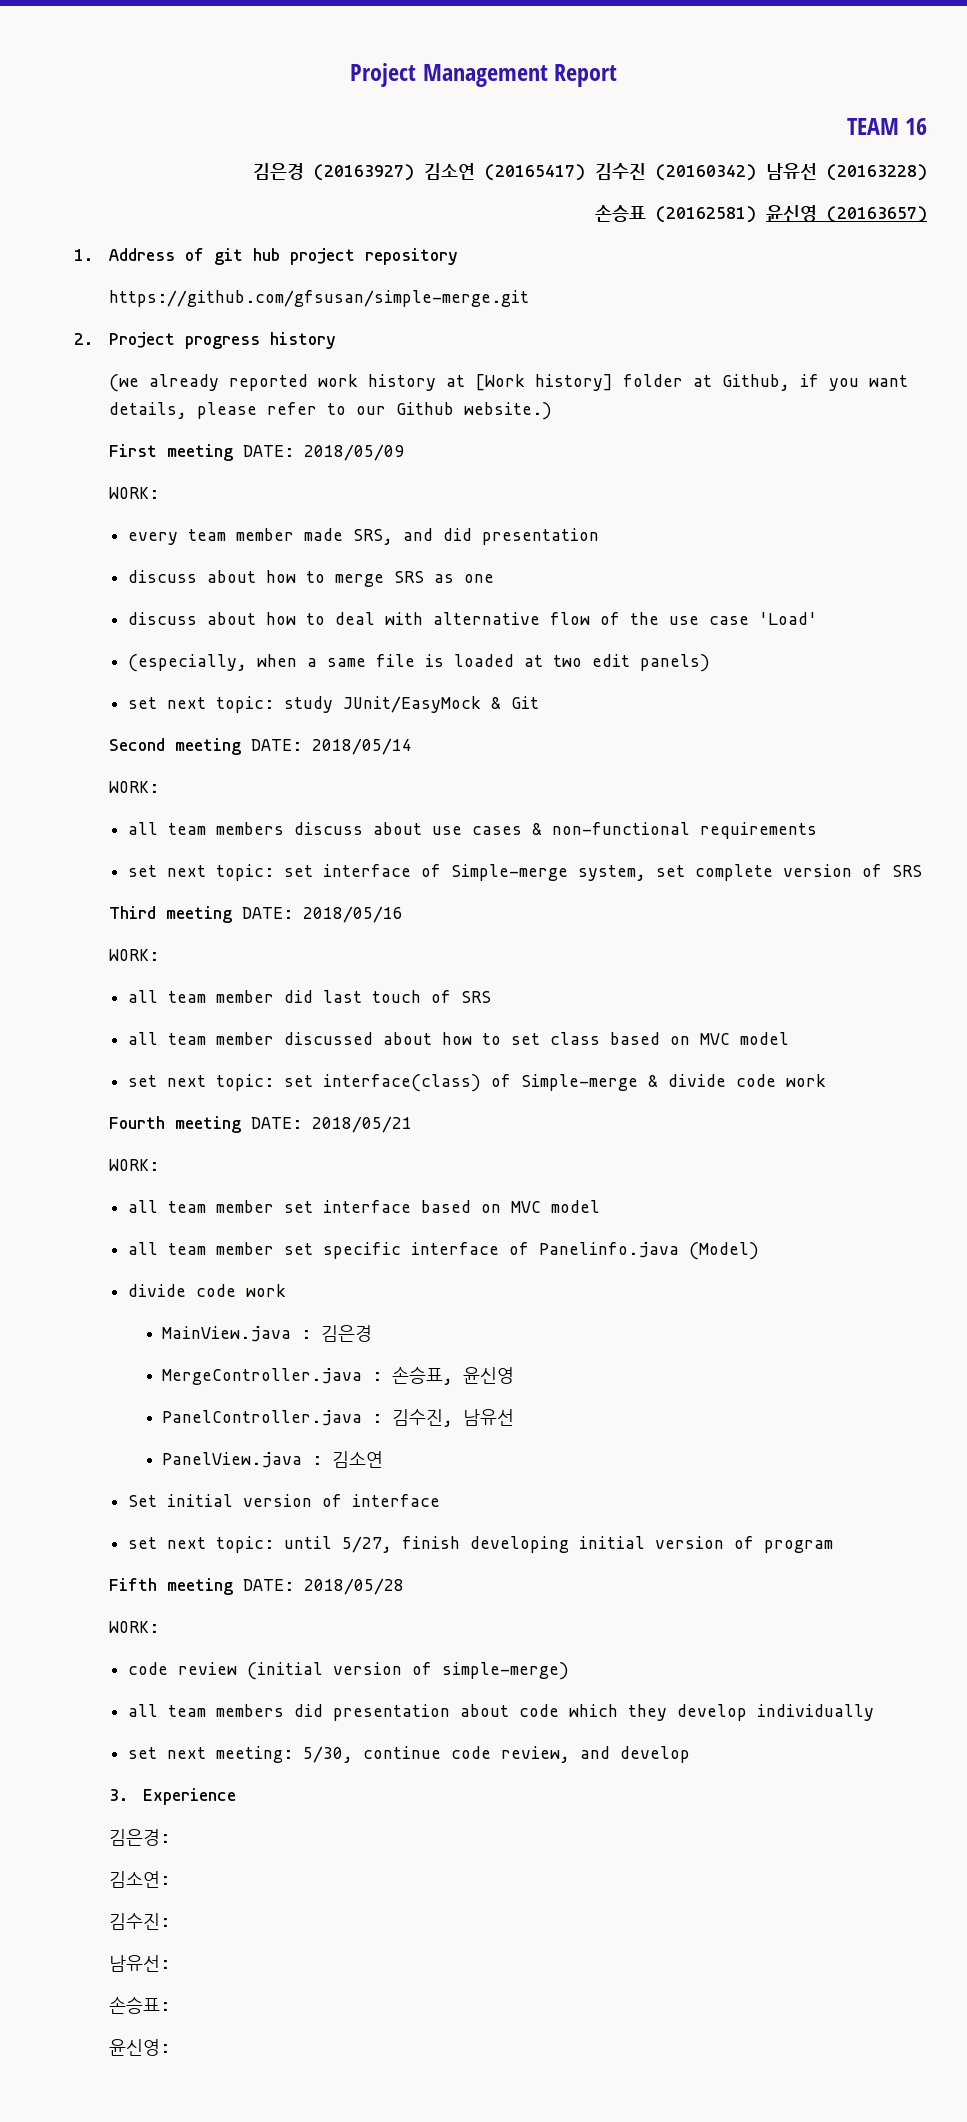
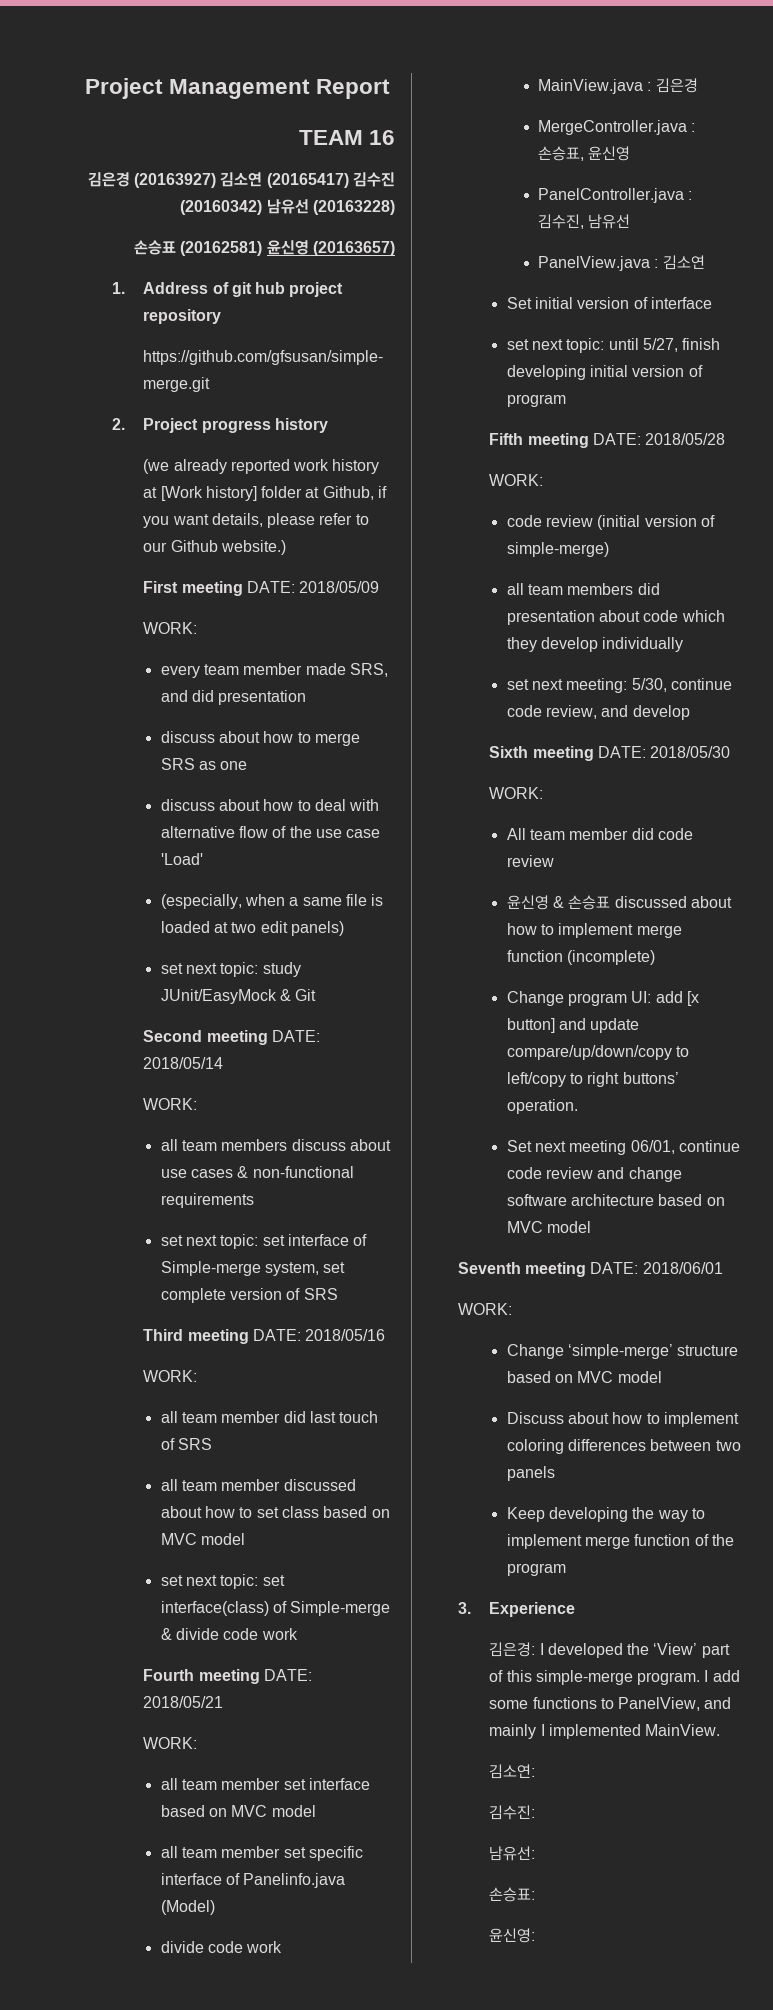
[108,1788,237,1805] [108,1829,170,1846] 3. Experience // 김은경: -> [489,746,731,761] [489,787,544,799] [506,828,694,840] [506,855,554,867] [506,895,733,910] [506,923,682,938] [506,950,656,965] [506,991,700,1006] [506,1018,640,1033] [506,1045,690,1060] [506,1072,679,1087] [506,1099,578,1114] [506,1140,741,1155] [506,1167,682,1182] [506,1194,725,1206] [506,1221,592,1233] [457,1262,723,1277] [457,1303,512,1315] [506,1344,739,1359] [506,1371,662,1383] [506,1412,740,1427] [506,1439,741,1454] [506,1466,555,1481] [506,1507,706,1522] [506,1534,735,1549] [506,1563,566,1576] [457,1602,576,1617] [489,1642,730,1658] [489,1670,740,1685] [489,1697,732,1711] [489,1724,721,1739] Sixth meeting DATE: 2018/05/30 // WORK: // All team member did code review // 윤신영 & 손승표 discussed about how to implement merge function (incomplete) // Change program UI: add [x button] and update compare/up/down/copy to left/copy to right buttons’ operation. // Set next meeting 06/01, continue code review and change software architecture based on MVC model // Seventh meeting DATE: 2018/06/01 // WORK: // Change ‘simple-merge’ structure based on MVC model // Discuss about how to implement coloring differences between two panels // Keep developing the way to implement merge function of the program // 3. Experience // 김은경: I developed the ‘View’ part of this simple-merge program. I add some functions to PanelView, and mainly I implemented MainView.

